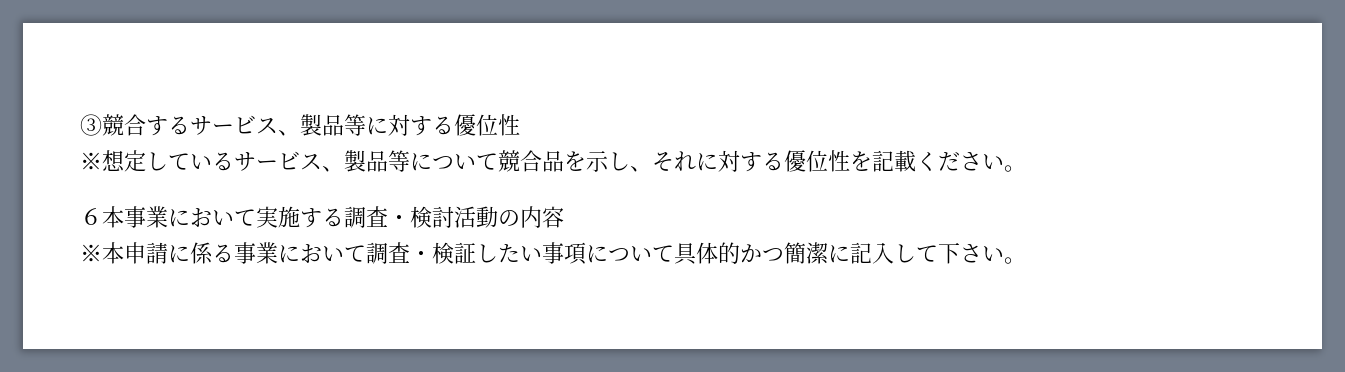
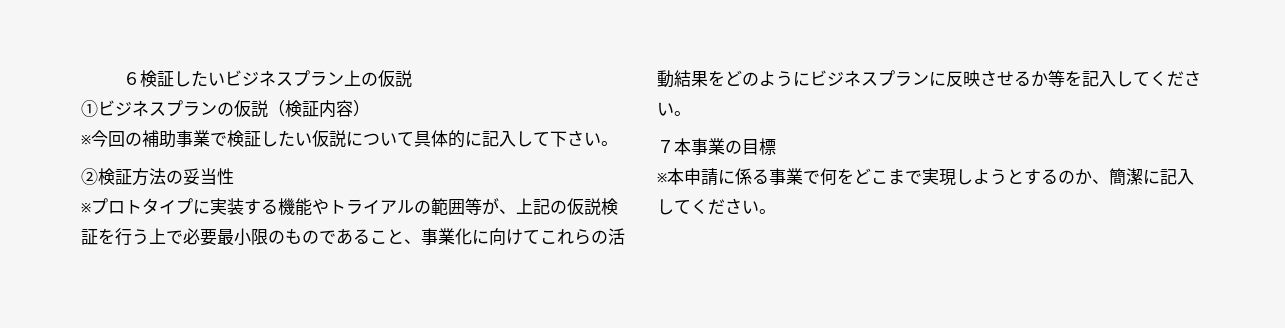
[80,114,520,136] [80,150,1026,172] [80,206,564,228] ③競合するサービス、製品等に対する優位性 // ※想定しているサービス、製品等について競合品を示し、それに対する優位性を記載ください。 // ６本事業において実施する調査・検討活動の内容 -> [123,70,413,87] [81,100,370,118] [81,130,618,148] [81,168,234,186] [81,198,618,216] [81,228,625,246] [657,70,1201,88] [657,102,691,116] [657,138,776,155] ６検証したいビジネスプラン上の仮説 // ①ビジネスプランの仮説（検証内容） // ※今回の補助事業で検証したい仮説について具体的に記入して下さい。 // ②検証方法の妥当性 // ※プロトタイプに実装する機能やトライアルの範囲等が、上記の仮説検証を行う上で必要最小限のものであること、事業化に向けてこれらの活動結果をどのようにビジネスプランに反映させるか等を記入してください。 // ７本事業の目標
[278,242,784,265] において調査・検証したい事項について具体的かつ -> [803,168,1109,186] で何をどこまで実現しようとするのか、
[938,242,960,264] 下 -> [691,199,725,215] くだ

